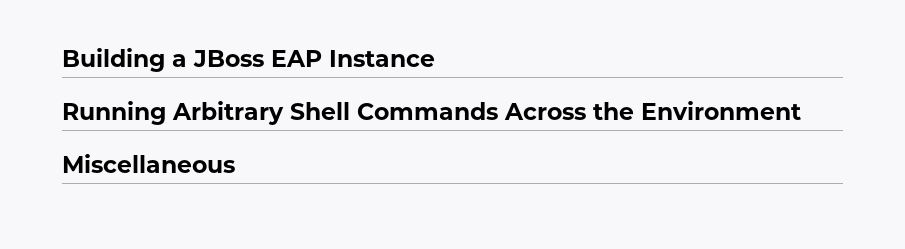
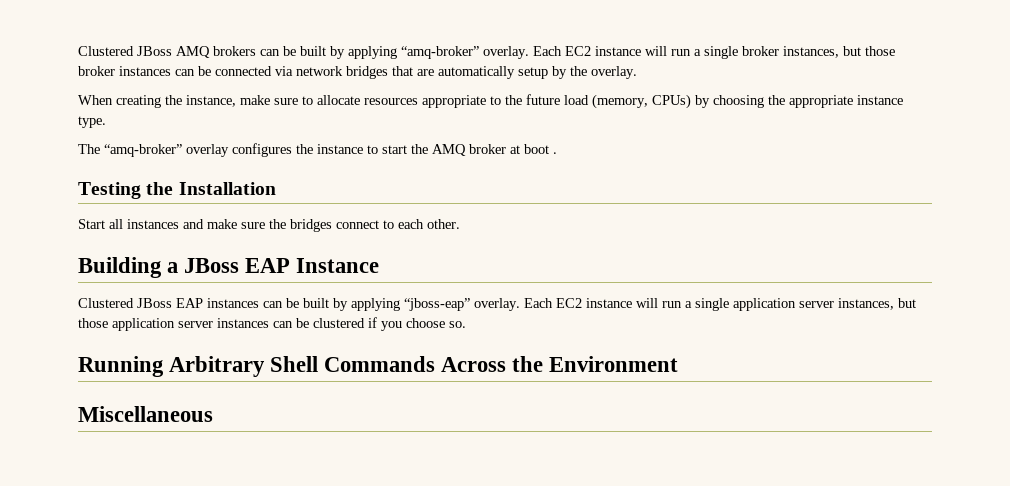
(62, 60) none -> [78,46,895,59] [78,66,637,79] [78,94,903,109] [78,116,106,128] [78,143,557,157] [78,182,276,199] [78,219,460,232] Clustered JBoss AMQ brokers can be built by applying “amq-broker” overlay. Each EC2 instance will run a single broker instances, but those broker instances can be connected via network bridges that are automatically setup by the overlay. // When creating the instance, make sure to allocate resources appropriate to the future load (memory, CPUs) by choosing the appropriate instance type. // The “amq-broker” overlay configures the instance to start the AMQ broker at boot . // Testing the Installation // Start all instances and make sure the bridges connect to each other. //
(435, 58) none -> [78,298,916,311] [78,317,466,331] // Clustered JBoss EAP instances can be built by applying “jboss-eap” overlay. Each EC2 instance will run a single application server instances, but those application server instances can be clustered if you choose so.

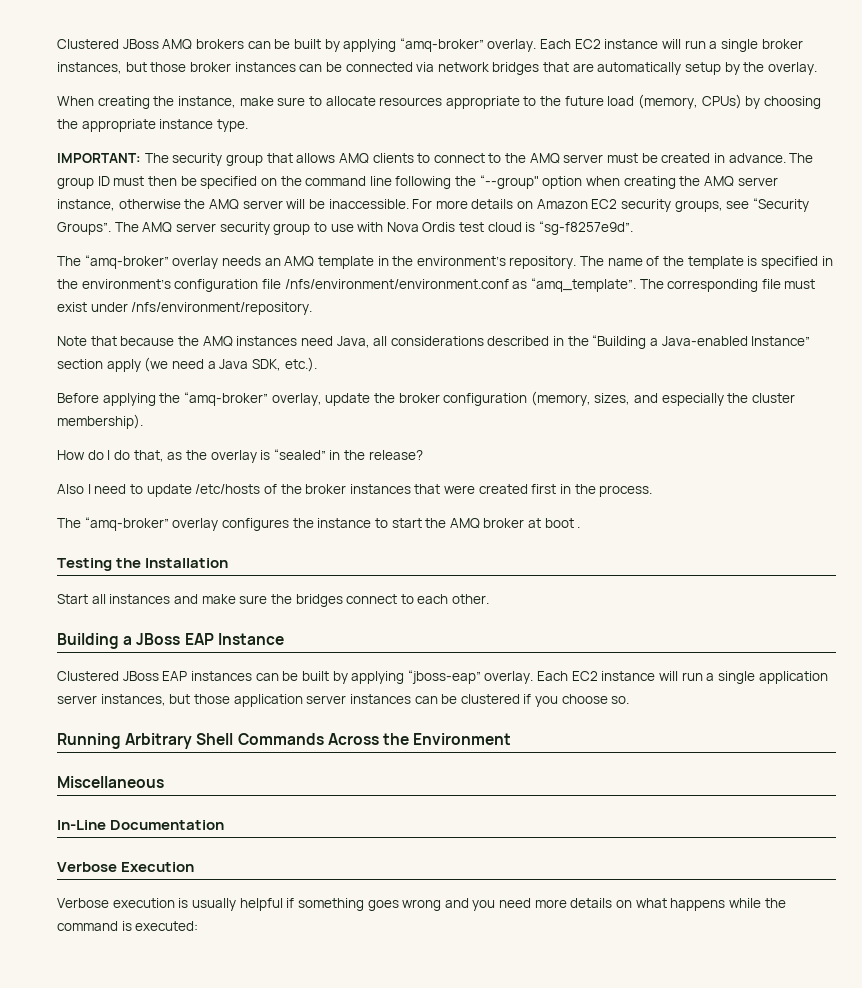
(106, 122) none -> [57,153,814,166] [57,175,778,189] [57,198,809,212] [57,221,634,235] [57,255,833,269] [57,278,816,292] [57,302,313,315] [57,335,811,349] [57,357,317,372] [57,391,796,406] [57,414,143,429] [57,449,423,463] [57,484,653,497] // IMPORTANT: The security group that allows AMQ clients to connect to the AMQ server must be created in advance. The group ID must then be specified on the command line following the “--group" option when creating the AMQ server instance, otherwise the AMQ server will be inaccessible. For more details on Amazon EC2 security groups, see “Security Groups”. The AMQ server security group to use with Nova Ordis test cloud is “sg-f8257e9d”. // The “amq-broker” overlay needs an AMQ template in the environment’s repository. The name of the template is specified in the environment’s configuration file /nfs/environment/environment.conf as “amq_template”. The corresponding file must exist under /nfs/environment/repository. // Note that because the AMQ instances need Java, all considerations described in the “Building a Java-enabled Instance” section apply (we need a Java SDK, etc.). // Before applying the “amq-broker” overlay, update the broker configuration (memory, sizes, and especially the cluster membership). // How do I do that, as the overlay is “sealed” in the release? // Also I need to update /etc/hosts of the broker instances that were created first in the process.
(213, 414) none -> [57,820,225,830] [57,862,195,872] [57,898,786,911] [57,921,199,931] // In-Line Documentation // Verbose Execution // Verbose execution is usually helpful if something goes wrong and you need more details on what happens while the command is executed:

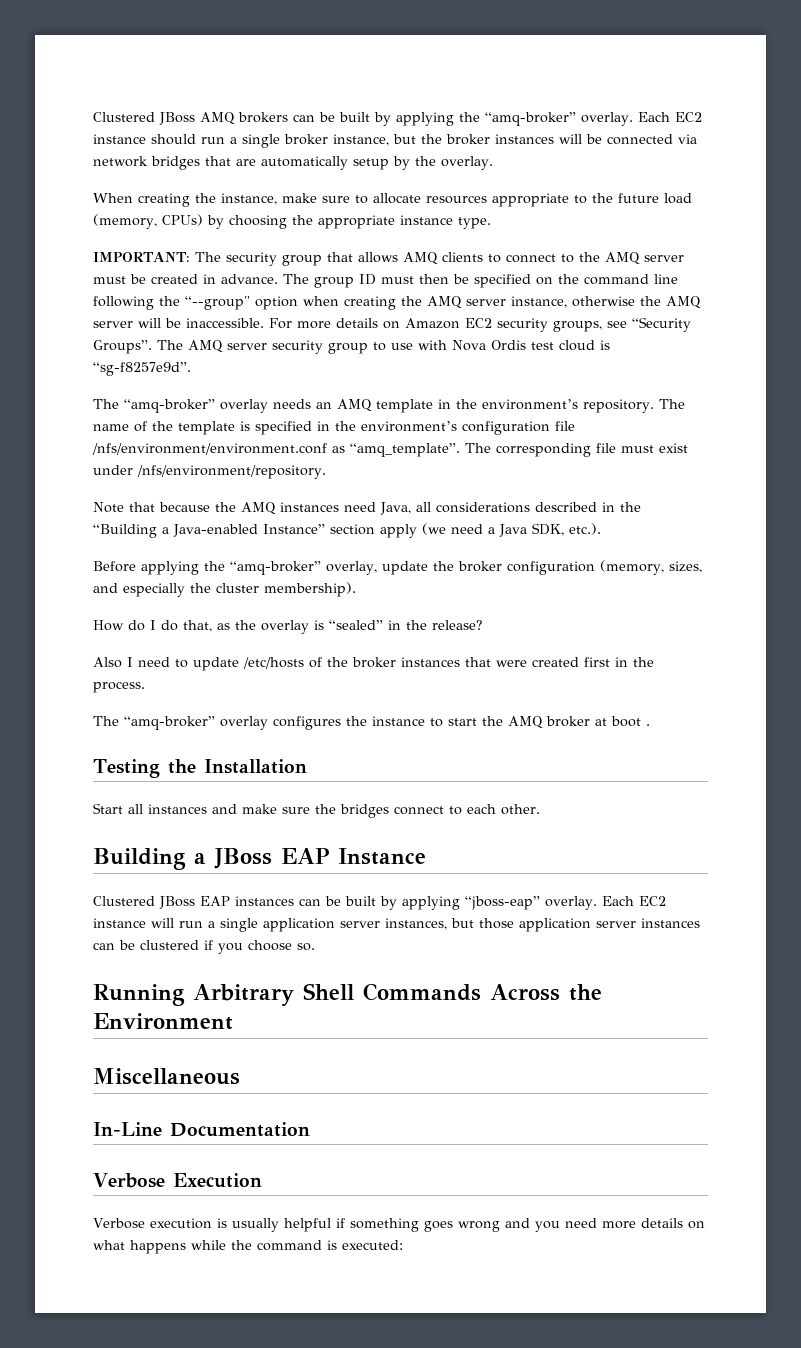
(397, 45) none -> [459,112,480,122] the
[662,39,682,49] will -> [151,134,196,145] should
[57,62,323,74] instances, but those broker instances can -> [333,134,582,146] instance, but the broker instances will

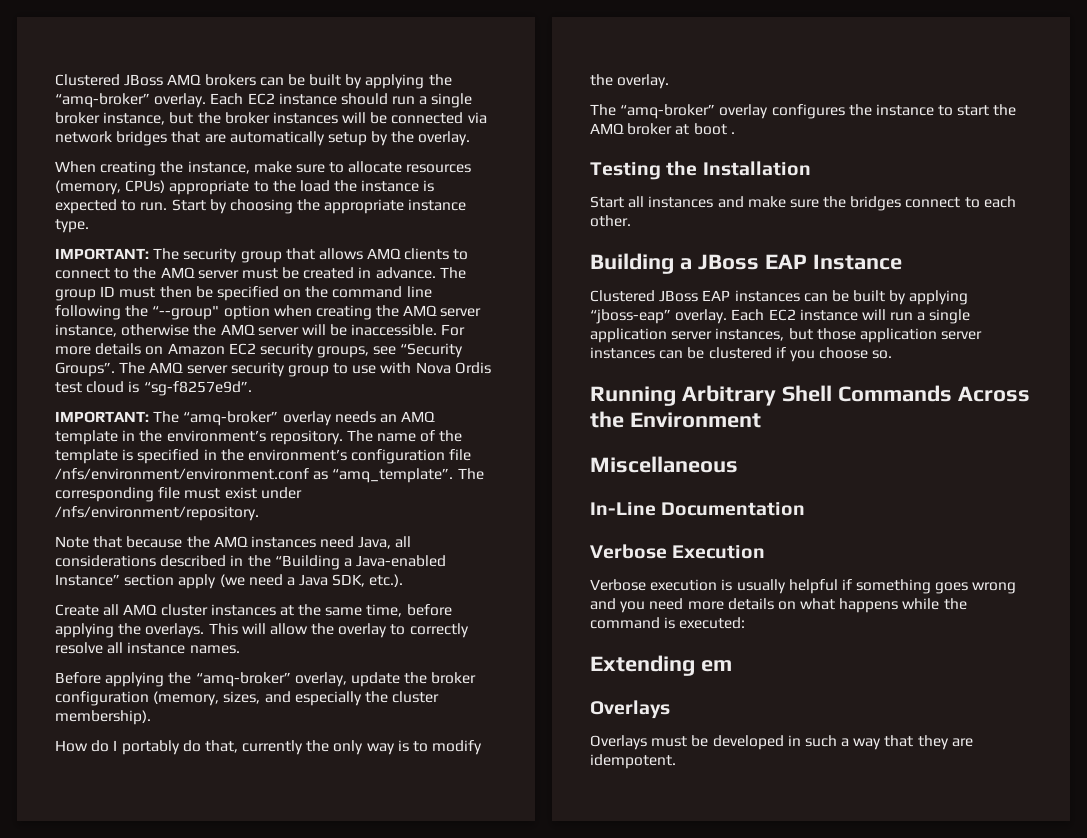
(487, 199) none -> [55,180,166,195] (memory, CPUs)
[618,193,692,204] [93,214,203,229] future load (memory, CPUs) -> [299,180,435,192] [55,199,206,214] load the instance is expected to run. Start
(191, 369) none -> [55,411,149,423] IMPORTANT:
(601, 529) none -> [55,604,452,617] [55,623,469,638] [55,642,240,654] // Create all AMQ cluster instances at the same time, before applying the overlays. This will allow the overlay to correctly resolve all instance names.
(156, 625) none -> [121,740,180,755] portably
[217,620,483,634] [93,657,654,671] [93,681,145,693] as the overlay is “sealed” in the release? // Also I need to update /etc/hosts of the broker instances that were created first in the process. -> [242,740,483,755] [590,74,670,89] currently the only way is to modify the overlay.
(403, 1245) none -> [590,655,732,676] [590,700,670,719] [590,735,973,750] [590,754,676,769] // Extending em // Overlays // Overlays must be developed in such a way that they are idempotent.

